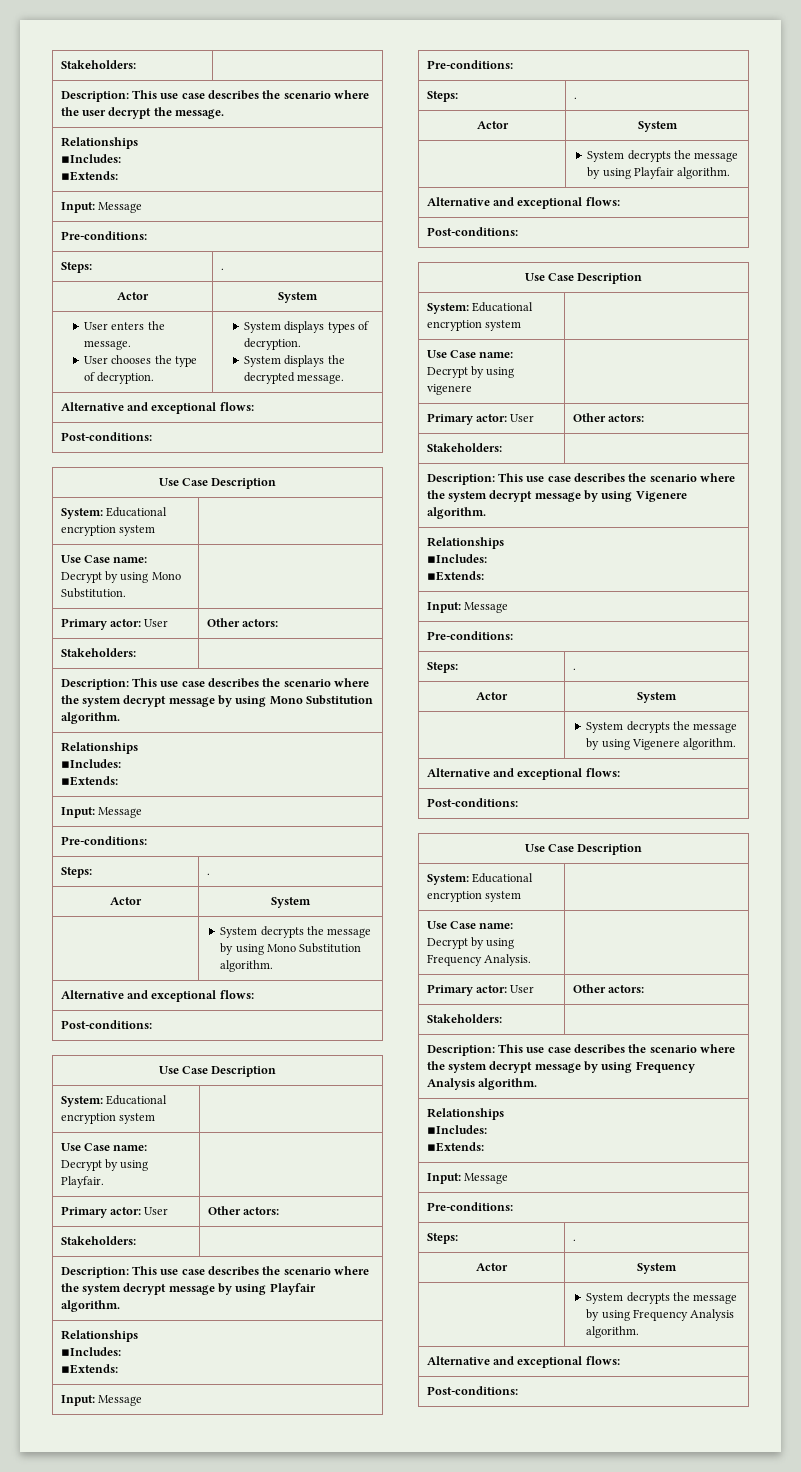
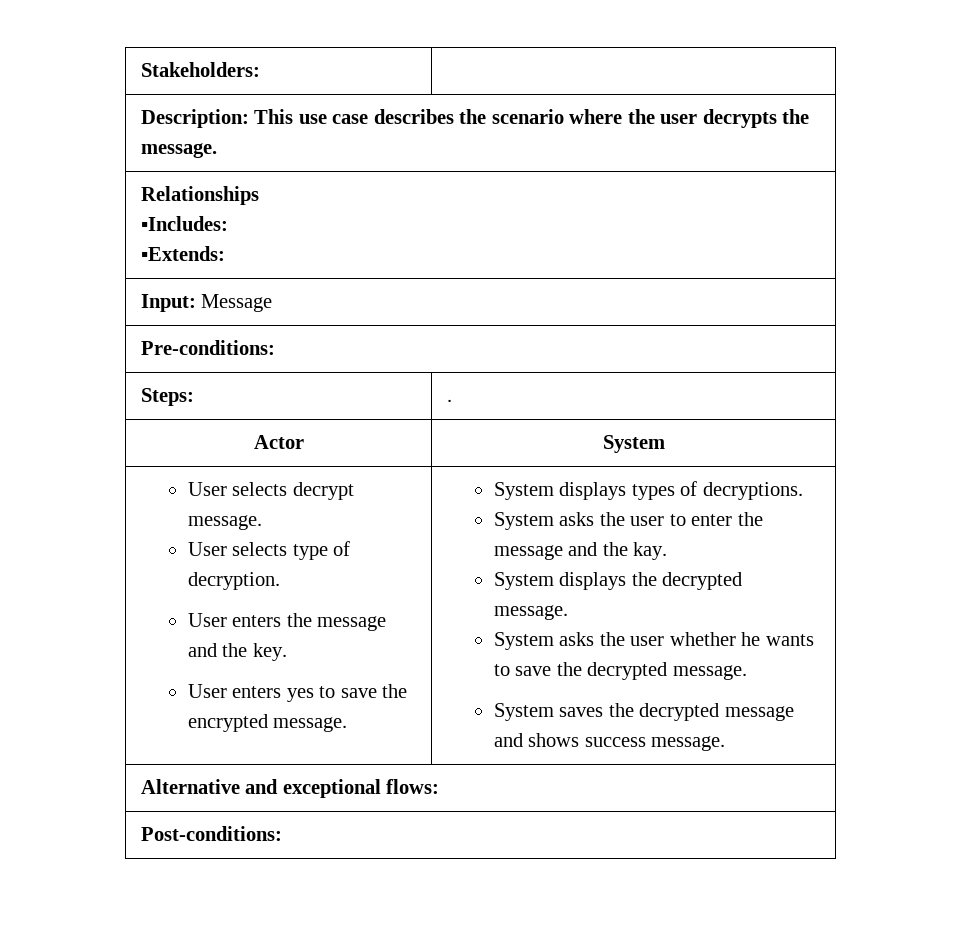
[108,107,152,119] decrypt -> [702,109,777,128] decrypts
[111,321,165,330] enters the -> [232,482,354,500] selects decrypt
[111,355,172,364] chooses the -> [232,542,288,556] selects
[243,321,369,333] [243,338,301,350] | System displays types of decryption. -> [187,613,387,631] [187,643,287,661] [187,684,408,702] [187,714,348,732] [493,481,803,500] [493,512,763,530] [493,542,668,560] // User enters the message and the key. // User enters yes to save the encrypted message. | System displays types of decryptions. // System asks the user to enter the message and the kay.
[60,402,254,414] [60,432,152,441] [158,478,277,489] [60,507,167,519] [60,525,155,536] [60,555,148,563] [60,571,181,583] [60,588,126,598] [60,618,169,630] [206,618,278,627] [60,648,136,657] [60,678,370,690] [60,695,374,707] [60,712,120,724] [60,742,138,754] [60,759,121,768] [60,776,118,786] [60,807,142,818] [60,836,147,845] [60,867,92,878] [206,873,210,875] [110,897,142,905] [271,897,311,908] [220,926,372,938] [220,943,362,955] [220,960,274,972] [60,990,254,1002] [60,1020,152,1029] [158,1066,277,1077] [60,1095,167,1107] [60,1113,155,1124] [60,1143,148,1151] [60,1159,149,1171] [60,1176,104,1188] [60,1206,169,1218] [207,1206,279,1215] [60,1236,136,1245] [60,1266,370,1278] [60,1283,316,1295] [60,1300,120,1312] [60,1330,138,1342] [60,1347,121,1356] [60,1364,118,1374] [60,1395,142,1406] [426,60,513,69] [426,91,458,102] [573,97,577,99] [476,121,509,129] [637,121,678,132] [587,150,739,162] [587,167,731,179] [426,197,620,209] [426,227,518,236] [524,273,643,284] [426,302,533,314] [426,320,521,331] [426,350,514,358] [426,366,515,378] [426,384,472,395] [426,413,535,425] [572,413,644,422] [426,443,502,452] [426,473,736,485] [426,490,687,502] [426,507,486,519] [426,537,504,549] [426,554,487,563] [426,571,484,581] [426,602,508,613] [426,631,513,640] [426,662,458,673] [572,668,576,670] [476,692,508,700] [637,692,677,703] [586,721,738,733] [586,738,737,750] [426,768,620,780] [426,798,518,807] [524,844,643,855] [426,873,533,885] [426,891,521,902] [426,921,514,929] [426,937,515,949] [426,954,531,966] [426,984,535,996] [572,984,644,993] [426,1014,502,1023] [426,1044,736,1056] [426,1061,695,1073] [426,1078,537,1090] [426,1108,504,1120] [426,1125,487,1134] [426,1142,484,1152] [426,1173,508,1184] [426,1202,513,1211] [426,1233,458,1244] [572,1239,576,1241] [476,1263,508,1271] [637,1263,677,1274] [586,1292,738,1304] [586,1309,735,1321] [586,1326,640,1338] [426,1356,620,1368] [426,1386,518,1395] // Alternative and exceptional flows: // Post-conditions: // Use Case Description // System: Educational encryption system | // Use Case name: Decrypt by using Mono Substitution. | // Primary actor: User | Other actors: // Stakeholders: | // Description: This use case describes the scenario where the system decrypt message by using Mono Substitution algorithm. // Relationships // ▪Includes: // ▪Extends: // Input: Message // Pre-conditions: // Steps: | . // Actor | System // | System decrypts the message by using Mono Substitution algorithm. // Alternative and exceptional flows: // Post-conditions: // Use Case Description // System: Educational encryption system | // Use Case name: Decrypt by using Playfair. | // Primary actor: User | Other actors: // Stakeholders: | // Description: This use case describes the scenario where the system decrypt message by using Playfair algorithm. // Relationships // ▪Includes: // ▪Extends: // Input: Message // Pre-conditions: // Steps: | . // Actor | System // | System decrypts the message by using Playfair algorithm. // Alternative and exceptional flows: // Post-conditions: // Use Case Description // System: Educational encryption system | // Use Case name: Decrypt by using vigenere | // Primary actor: User | Other actors: // Stakeholders: | // Description: This use case describes the scenario where the system decrypt message by using Vigenere algorithm. // Relationships // ▪Includes: // ▪Extends: // Input: Message // Pre-conditions: // Steps: | . // Actor | System // | System decrypts the message by using Vigenere algorithm. // Alternative and exceptional flows: // Post-conditions: // Use Case Description // System: Educational encryption system | // Use Case name: Decrypt by using Frequency Analysis. | // Primary actor: User | Other actors: // Stakeholders: | // Description: This use case describes the scenario where the system decrypt message by using Frequency Analysis algorithm. // Relationships // ▪Includes: // ▪Extends: // Input: Message // Pre-conditions: // Steps: | . // Actor | System // | System decrypts the message by using Frequency Analysis algorithm. // Alternative and exceptional flows: // Post-conditions: -> [493,632,814,650] [493,662,747,680] [493,703,794,721] [493,733,726,751] [140,779,440,798] [140,826,282,841] // System asks the user whether he wants to save the decrypted message. // System saves the decrypted message and shows success message. // Alternative and exceptional flows: // Post-conditions:

